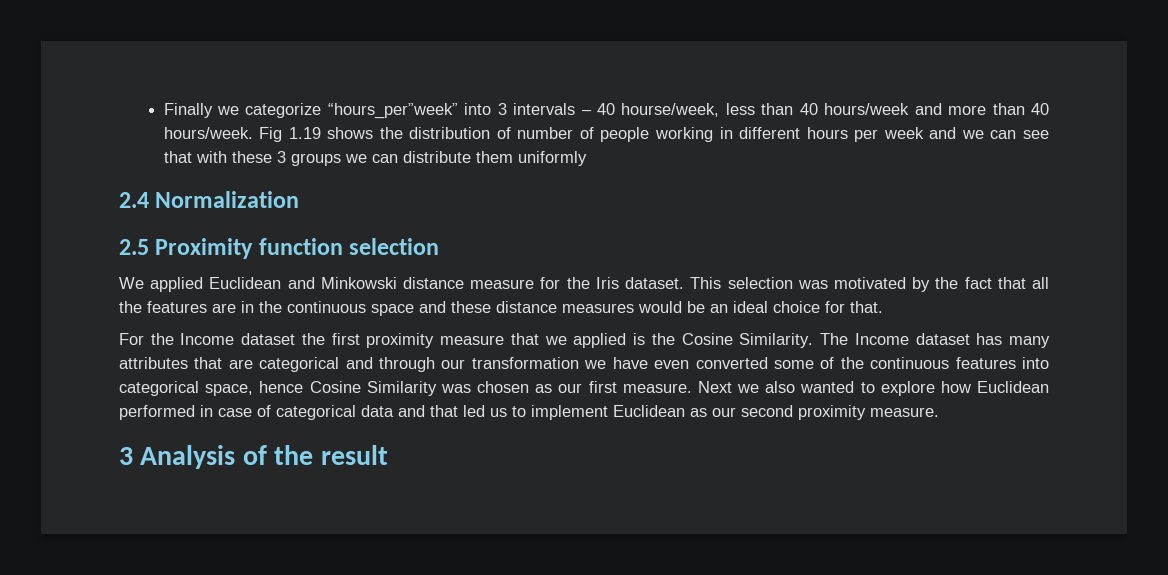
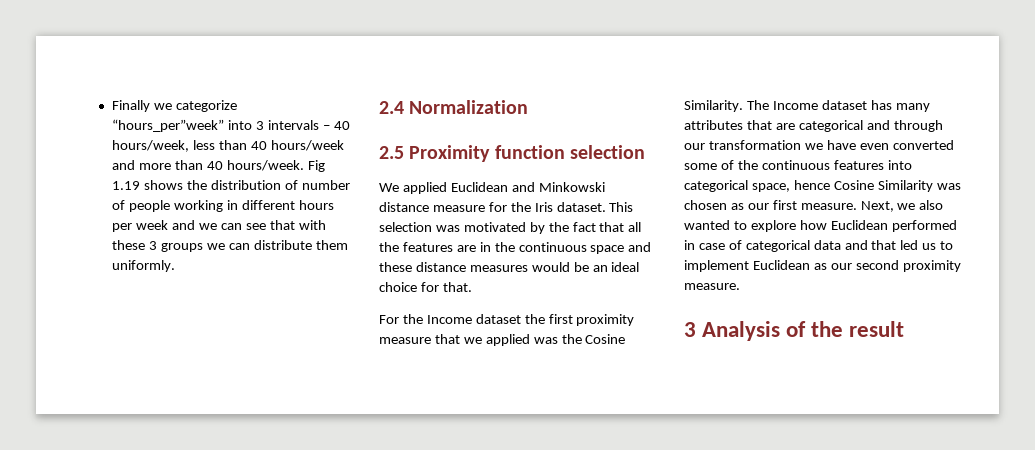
[621,103,720,117] hourse/week, -> [112,140,190,152] hours/week,
[517,151,587,166] uniformly -> [112,260,176,272] uniformly.
[633,333,646,345] is -> [533,337,558,344] was
[697,381,732,393] Next -> [860,201,894,212] Next,

